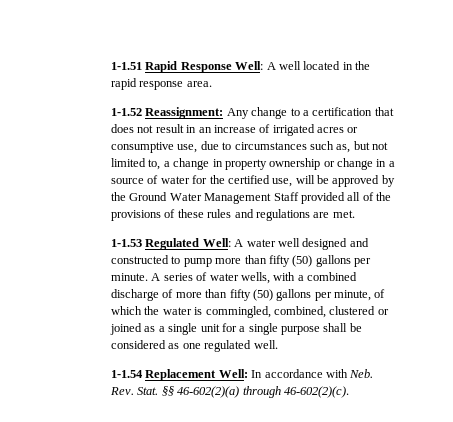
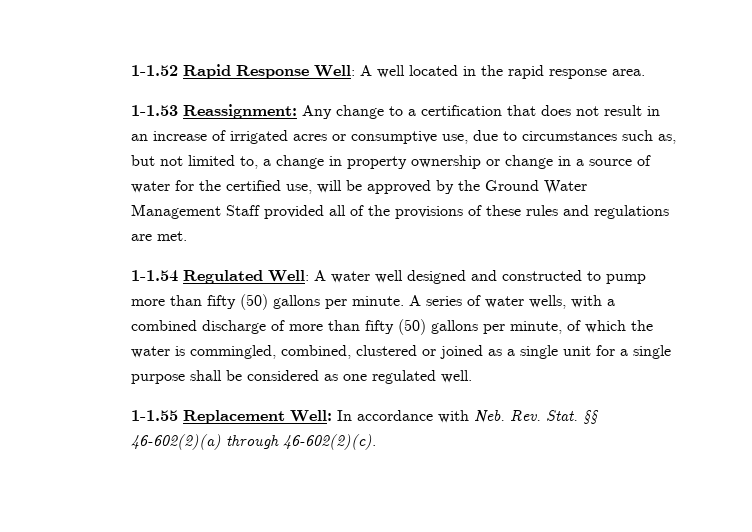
[111,62,143,70] 1-1.51 -> [130,65,178,76] 1-1.52
[111,108,143,116] 1-1.52 -> [130,105,178,116] 1-1.53
[111,239,143,247] 1-1.53 -> [130,270,178,282] 1-1.54
[111,370,144,378] 1-1.54 -> [130,410,178,421] 1-1.55

